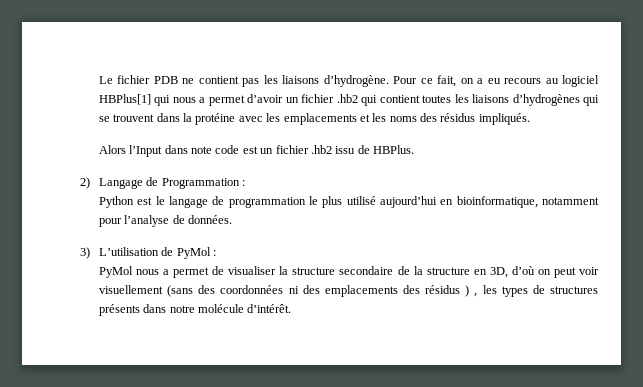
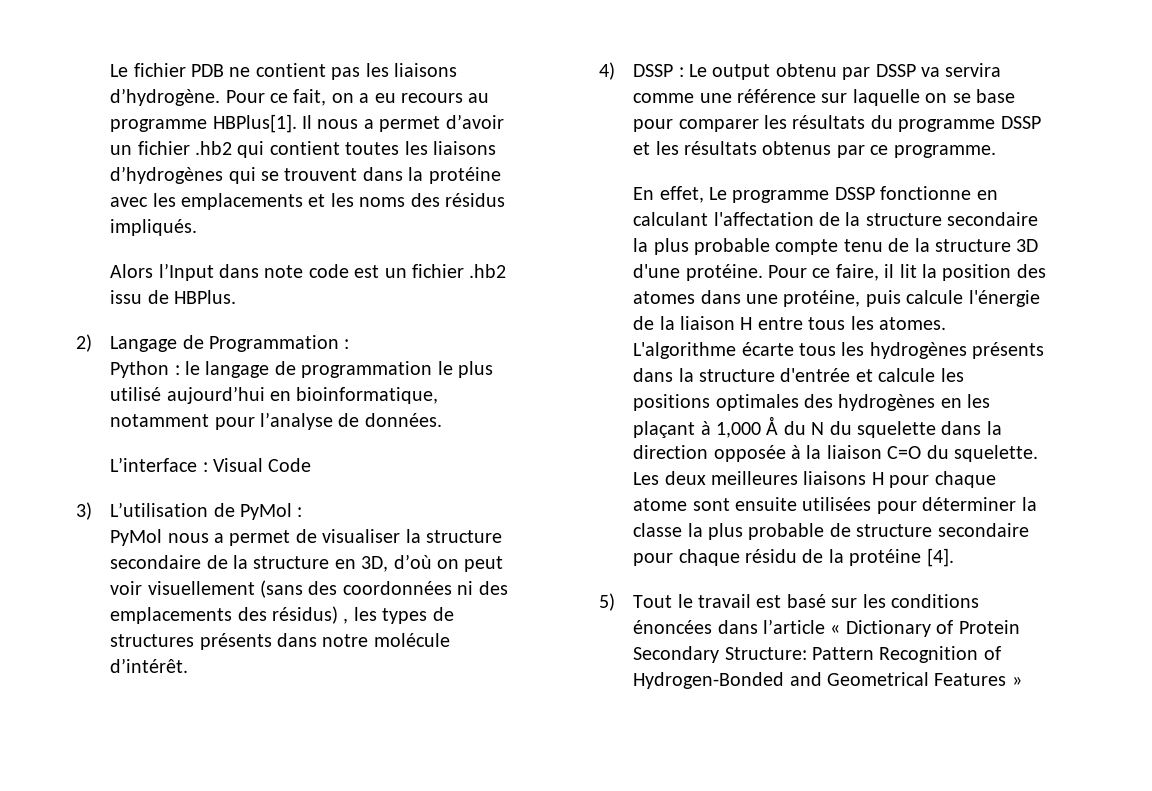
[561,75,599,87] [98,94,171,106] logiciel HBPlus[1] qui -> [110,114,313,133] programme HBPlus[1]. Il
[137,197,153,205] est -> [174,365,180,375] :
(233, 219) none -> [110,457,312,472] // L’interface : Visual Code
[425,285,470,297] résidus ) -> [272,606,339,624] résidus)
(292, 308) none -> [598,62,1002,80] [633,89,1016,106] [633,115,1041,132] [633,141,996,158] [633,186,998,203] [633,212,1039,226] [633,238,1039,255] [633,264,1046,281] [633,290,1040,307] [633,316,947,330] [633,342,1045,359] [633,368,964,382] [633,394,991,411] [633,416,1002,438] [633,445,1039,462] [633,471,996,488] [633,497,1037,514] [633,523,1029,540] [633,548,954,567] [598,593,980,611] [633,619,1020,637] [633,646,1001,663] [633,672,1022,689] // 4) DSSP : Le output obtenu par DSSP va servira comme une référence sur laquelle on se base pour comparer les résultats du programme DSSP et les résultats obtenus par ce programme. // En effet, Le programme DSSP fonctionne en calculant l'affectation de la structure secondaire la plus probable compte tenu de la structure 3D d'une protéine. Pour ce faire, il lit la position des atomes dans une protéine, puis calcule l'énergie de la liaison H entre tous les atomes. L'algorithme écarte tous les hydrogènes présents dans la structure d'entrée et calcule les positions optimales des hydrogènes en les plaçant à 1,000 Å du N du squelette dans la direction opposée à la liaison C=O du squelette. Les deux meilleures liaisons H pour chaque atome sont ensuite utilisées pour déterminer la classe la plus probable de structure secondaire pour chaque résidu de la protéine [4]. // 5) Tout le travail est basé sur les conditions énoncées dans l’article « Dictionary of Protein Secondary Structure: Pattern Recognition of Hydrogen-Bonded and Geometrical Features »

